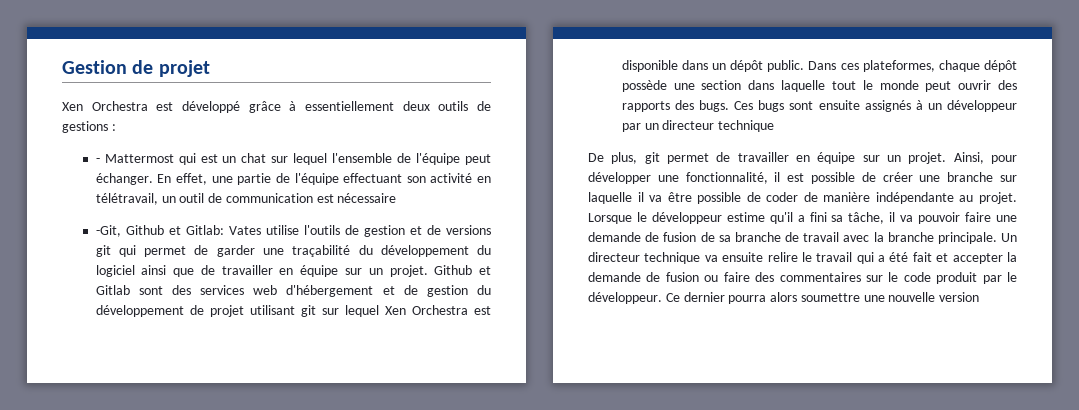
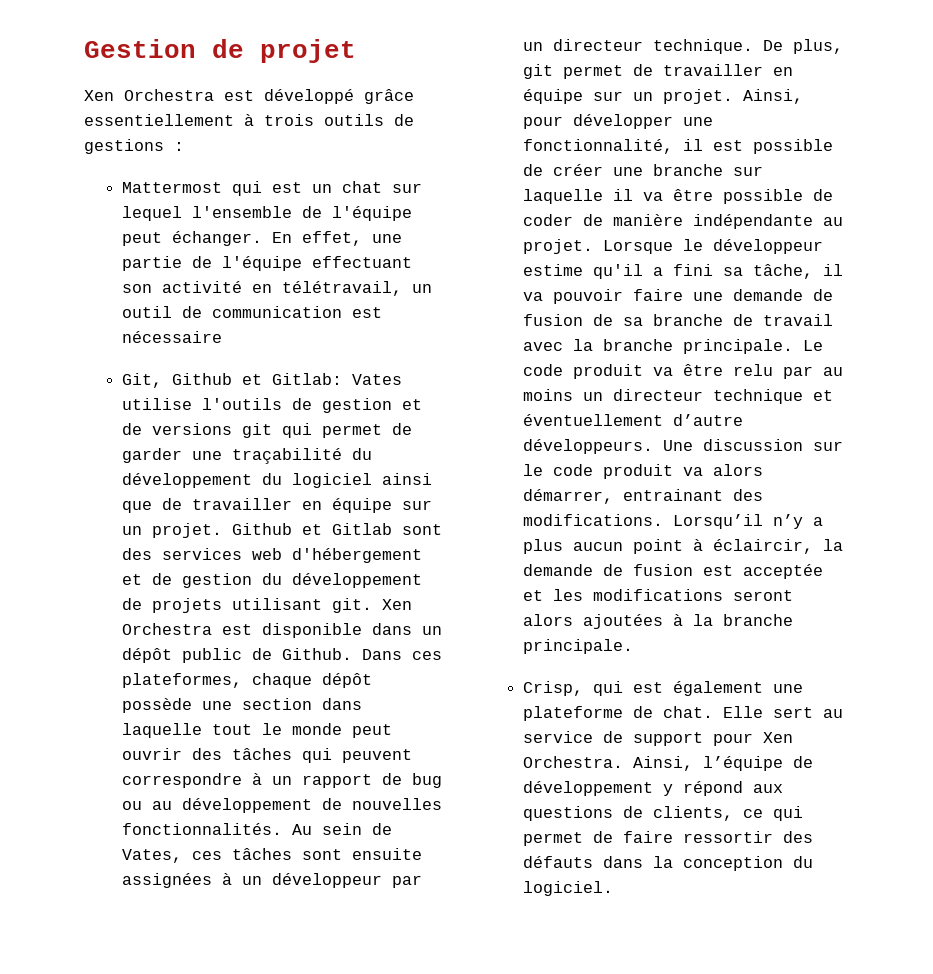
[289,101,430,111] à essentiellement deux -> [84,114,314,126] essentiellement à trois
[95,158,100,163] - -> (184, 146) none
[95,225,121,237] -Git, -> [121,373,162,388] Git,
[209,305,379,317] projet utilisant git sur lequel -> [151,598,372,613] projets utilisant git.
[767,60,805,72] public. -> [181,648,352,663] public de Github.
[621,100,785,112] rapports des bugs. Ces bugs -> [231,748,412,763] [121,773,442,788] [121,798,442,813] [121,823,392,835] [121,848,292,863] tâches qui peuvent correspondre à un rapport de bug ou au développement de nouvelles fonctionnalités. Au sein de Vates, ces tâches
[864,100,911,112] assignés -> [121,873,212,888] assignées
[718,120,775,132] technique // -> [652,39,753,54] technique.
[1001,233,1017,242] [588,252,1017,264] [588,272,1018,284] [588,292,980,304] Un directeur technique va ensuite relire le travail qui a été fait et accepter la demande de fusion ou faire des commentaires sur le code produit par le développeur. Ce dernier pourra alors soumettre une nouvelle version -> [802,340,823,351] [522,364,843,379] [522,389,833,404] [522,414,743,426] [522,439,843,454] [522,464,763,479] [522,489,763,504] [522,514,823,529] [522,539,843,554] [522,564,823,579] [522,589,793,601] [522,614,793,629] [522,639,633,654] [522,681,803,696] [522,706,843,721] [522,731,793,746] [522,756,813,771] [522,781,783,796] [522,806,803,821] [522,831,813,846] [522,856,813,871] [522,881,613,896] Le code produit va être relu par au moins un directeur technique et éventuellement d’autre développeurs. Une discussion sur le code produit va alors démarrer, entrainant des modifications. Lorsqu’il n’y a plus aucun point à éclaircir, la demande de fusion est acceptée et les modifications seront alors ajoutées à la branche principale. // Crisp, qui est également une plateforme de chat. Elle sert au service de support pour Xen Orchestra. Ainsi, l’équipe de développement y répond aux questions de clients, ce qui permet de faire ressortir des défauts dans la conception du logiciel.

